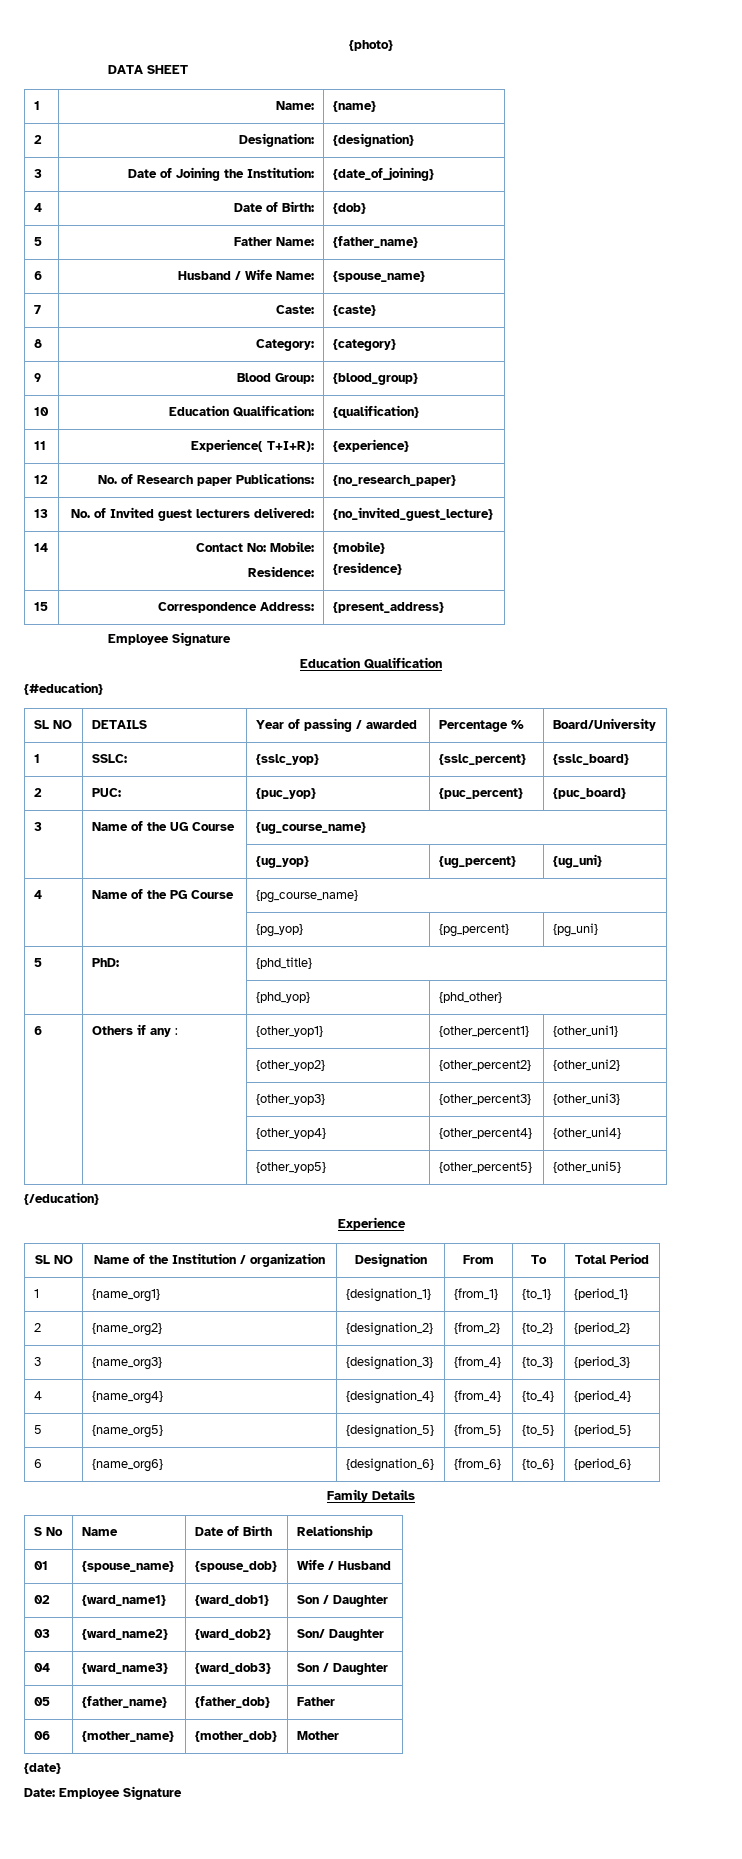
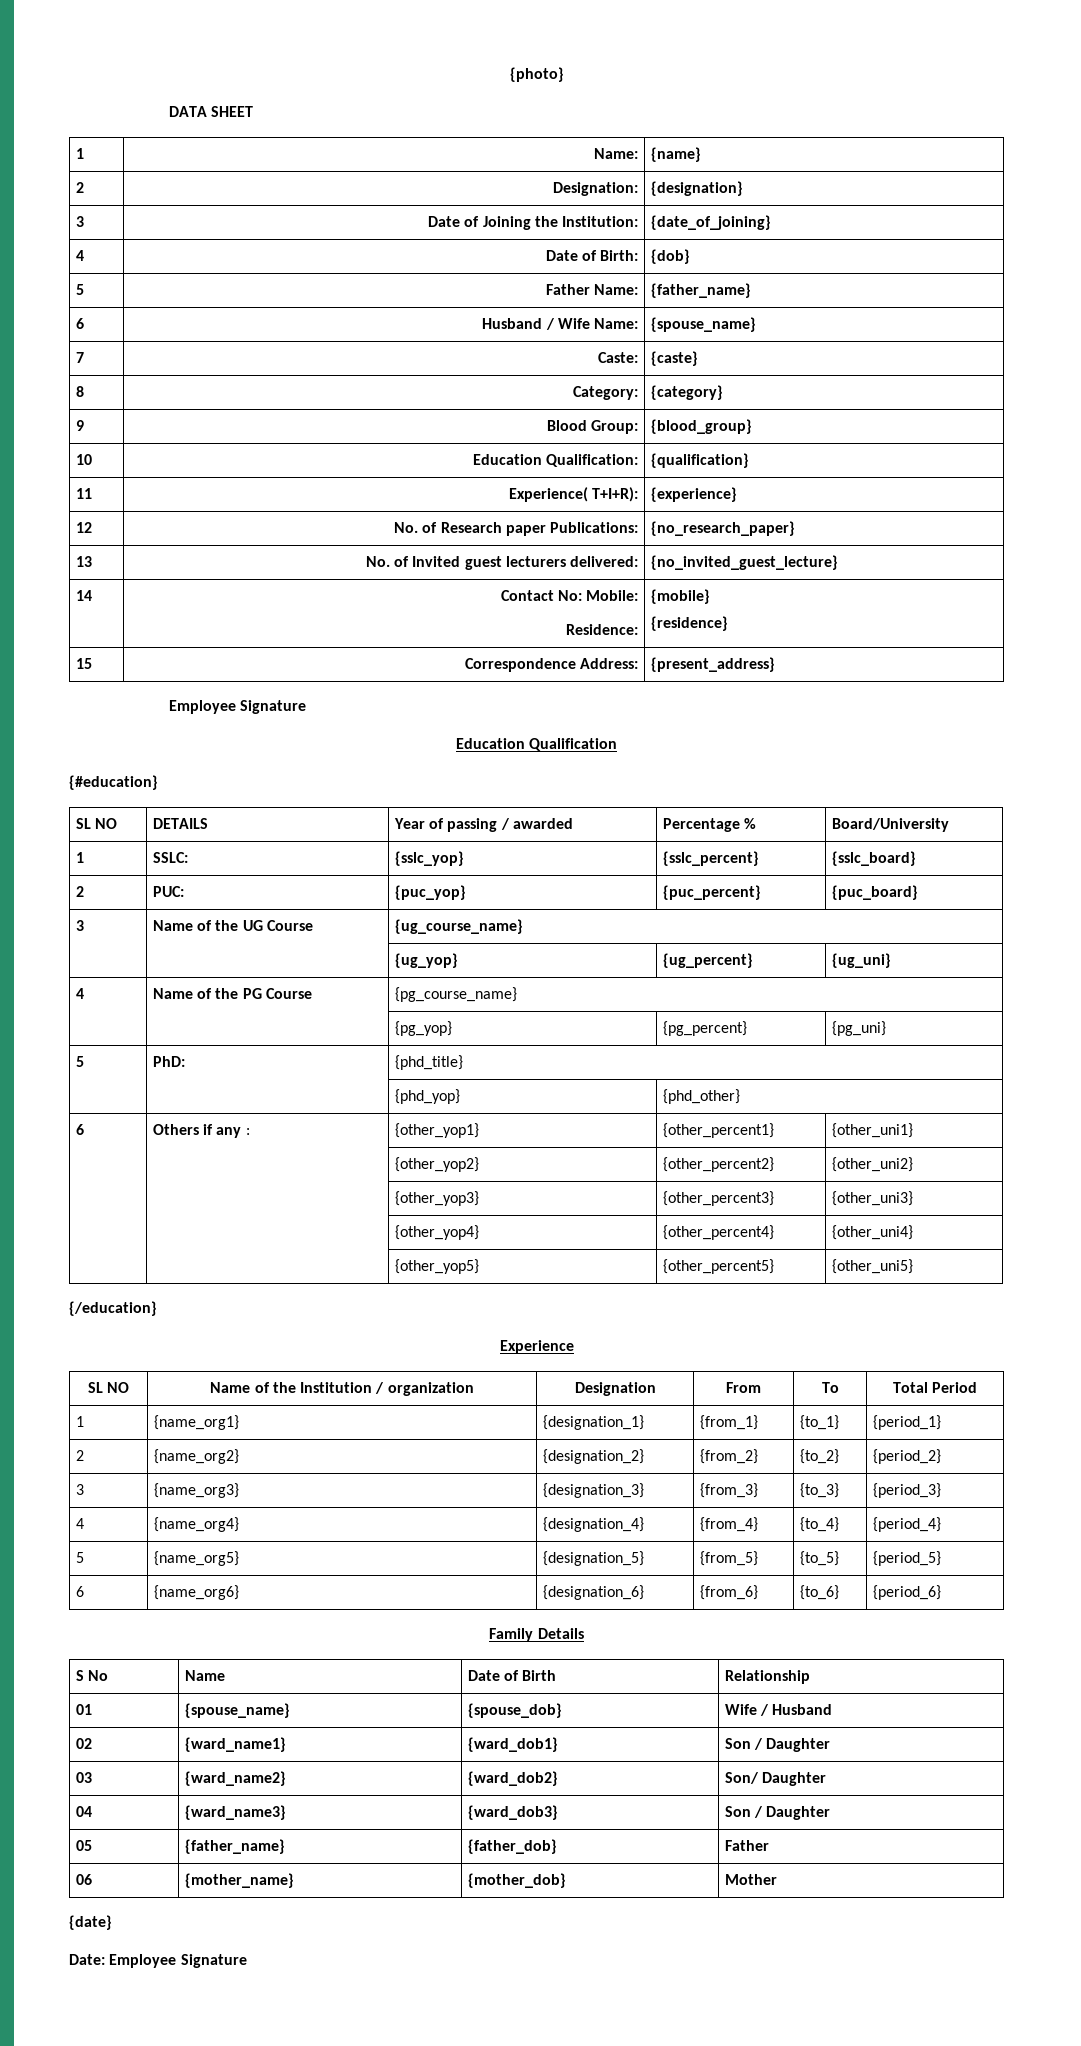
[453,1356,501,1368] {from_4} -> [699,1483,758,1498] {from_3}

